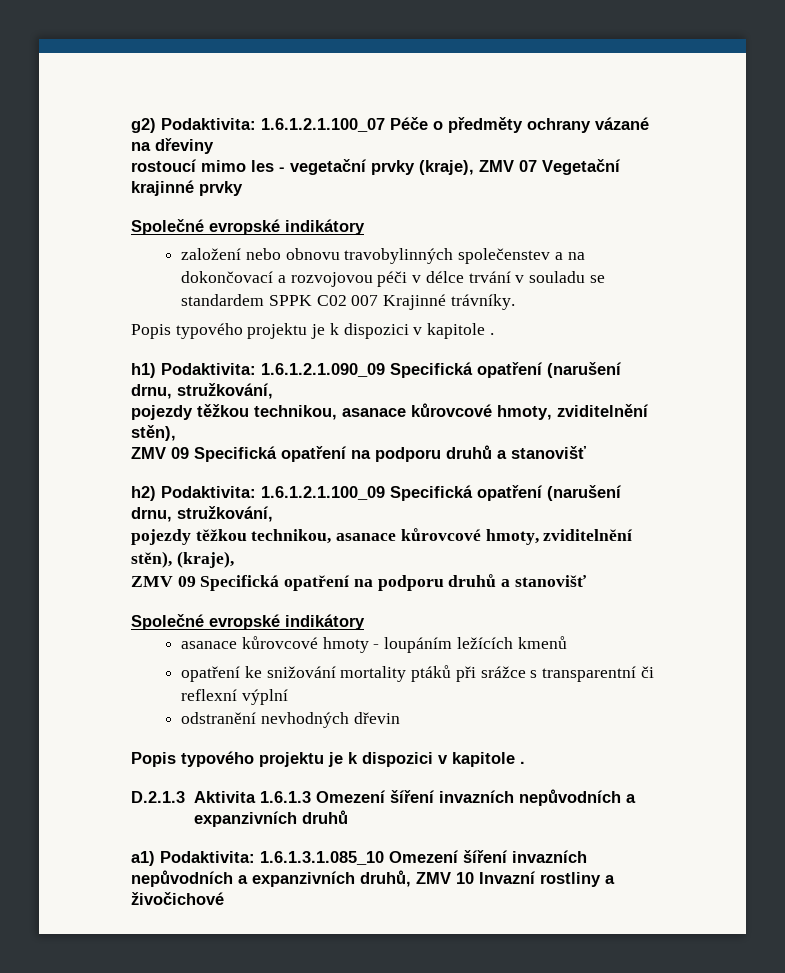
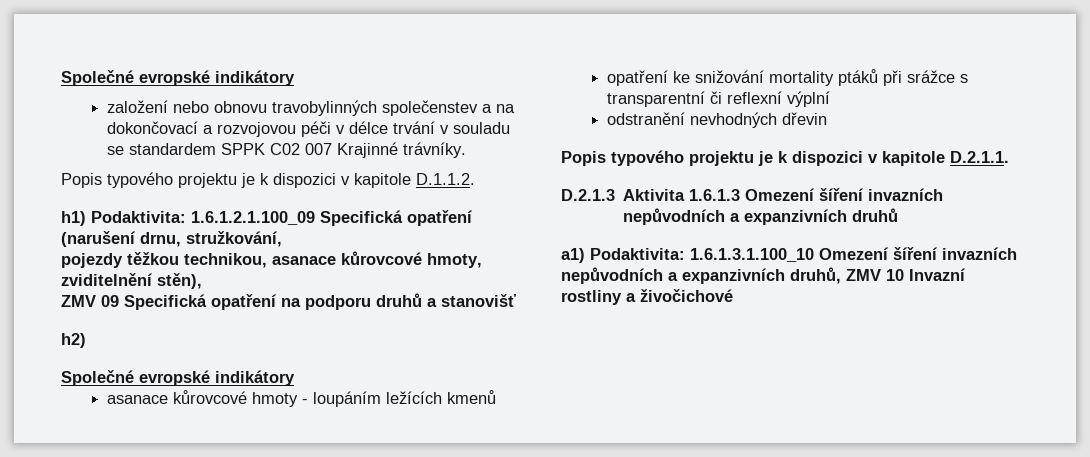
[131,117,649,133] [131,138,214,154] [131,159,621,175] [131,180,243,196] g2) Podaktivita: 1.6.1.2.1.100_07 Péče o předměty ochrany vázané na dřeviny // rostoucí mimo les - vegetační prvky (kraje), ZMV 07 Vegetační krajinné prvky // -> (61, 78) none
[489,333,494,335] . -> [416,173,475,185] D.1.1.2.
[261,363,385,377] 1.6.1.2.1.090_09 -> [191,211,315,225] 1.6.1.2.1.100_09
[161,485,622,501] [131,506,273,522] [131,528,634,545] [131,551,234,568] [131,574,586,591] Podaktivita: 1.6.1.2.1.100_09 Specifická opatření (narušení drnu, stružkování, // pojezdy těžkou technikou, asanace kůrovcové hmoty, zviditelnění stěn), (kraje), // ZMV 09 Specifická opatření na podporu druhů a stanovišť -> (86, 340) none
[520,761,525,764] . -> [950,151,1009,163] D.2.1.1.
[260,851,384,865] 1.6.1.3.1.085_10 -> [690,248,814,262] 1.6.1.3.1.100_10

